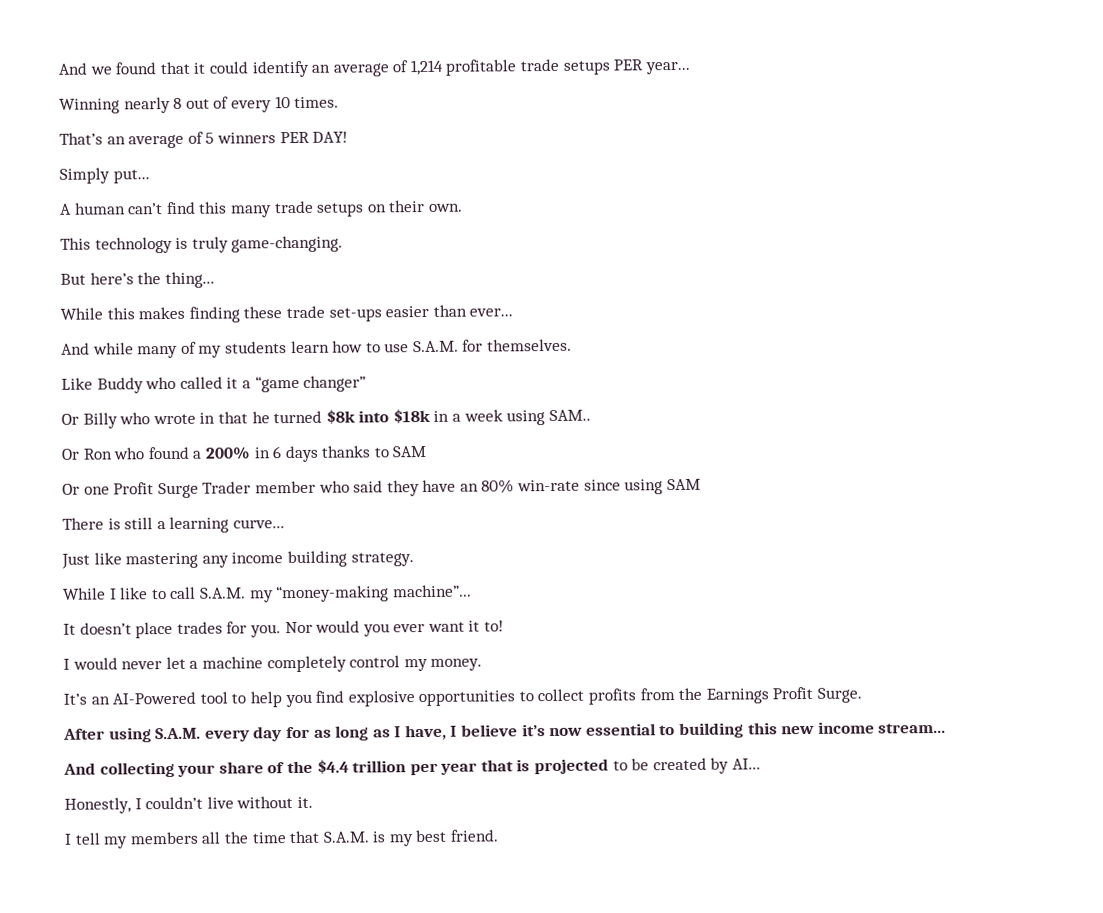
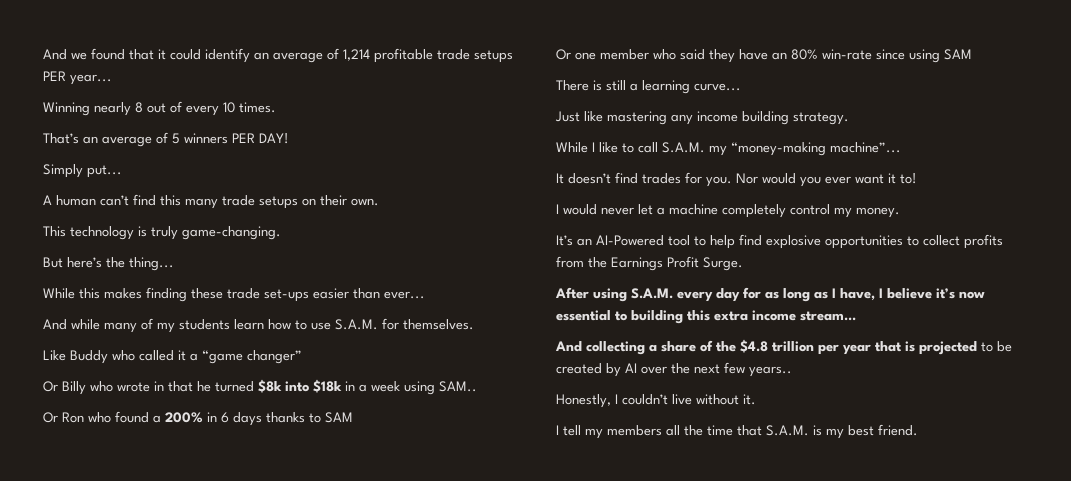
[113,481,252,499] Profit Surge Trader -> (596, 56) none
[135,621,174,639] place -> [615,172,638,184] find
[284,693,312,708] you -> (735, 242) none
[781,725,816,735] new -> [714,311,748,321] extra
[177,764,216,777] your -> [649,344,657,352] a
[316,759,349,774] $4.4 -> [740,339,768,353] $4.8
[732,758,762,770] AI... -> [625,362,792,377] AI over the next few years..

